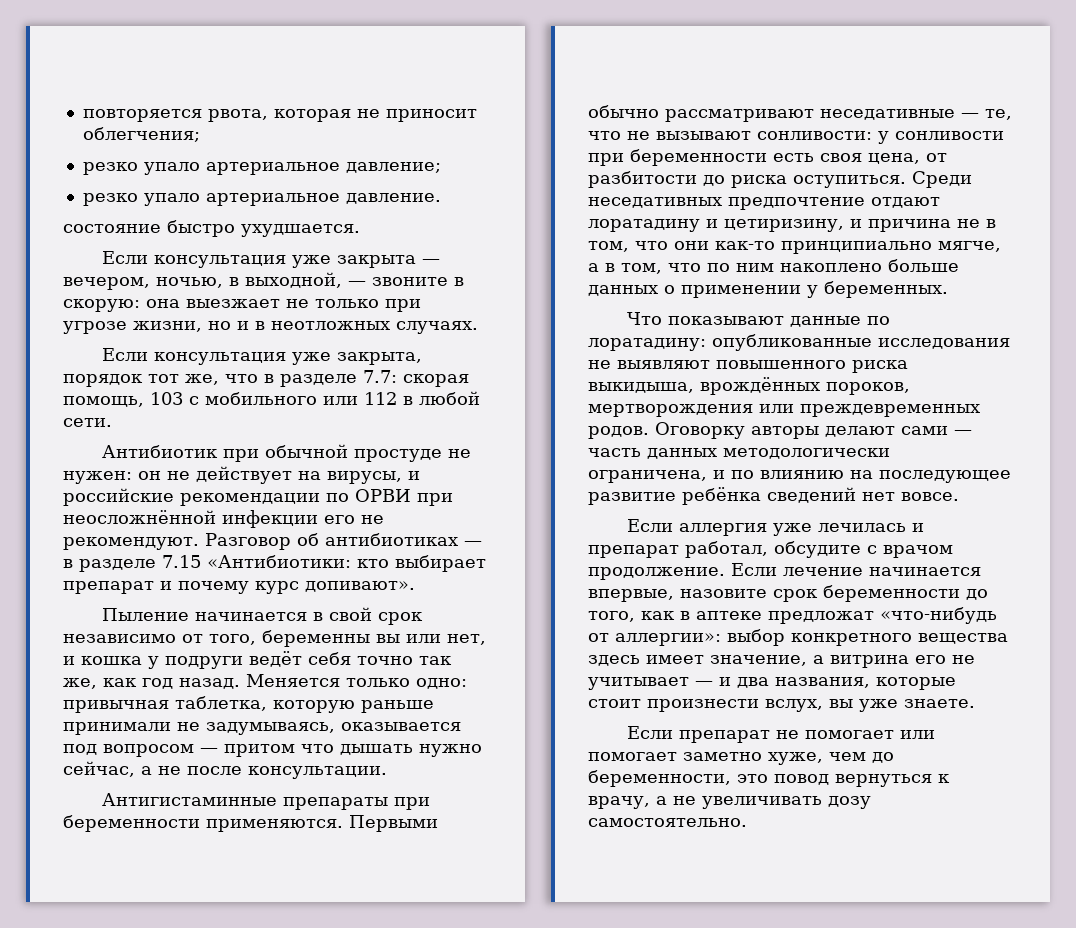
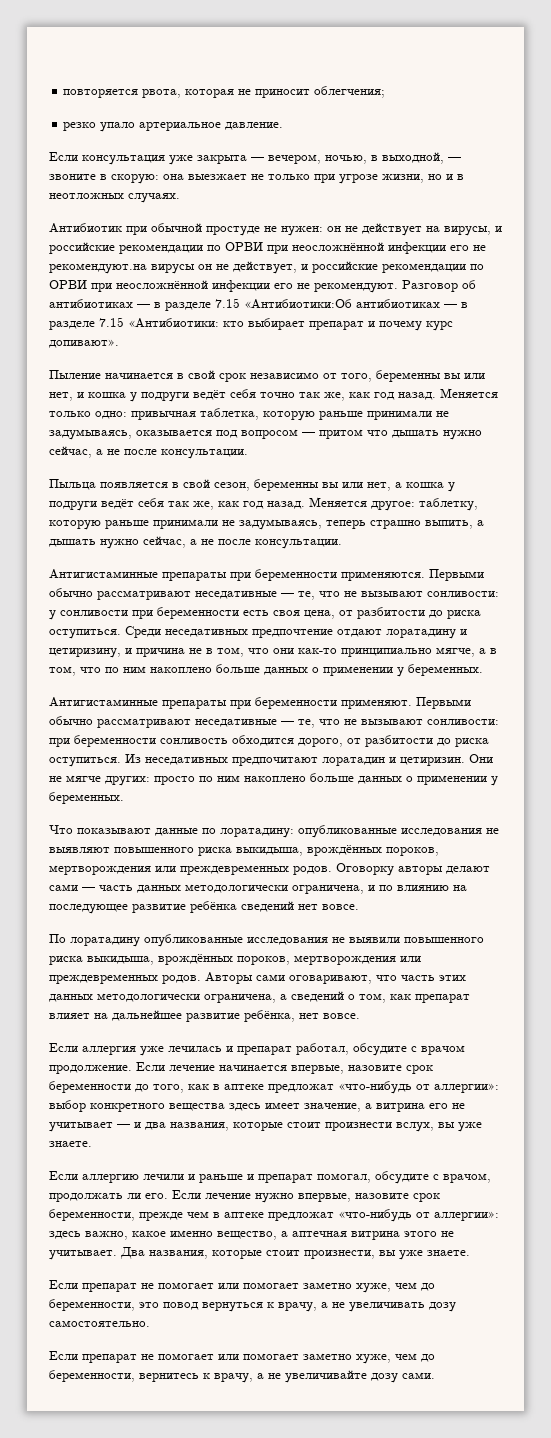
[82,162,441,175] // резко упало артериальное давление; -> (386, 92) none
[63,220,360,237] // состояние быстро ухудшается. -> (284, 126) none
[101,348,422,365] [63,370,469,387] [63,391,480,407] [63,418,112,427] // Если консультация уже закрыта, порядок тот же, что в разделе 7.7: скорая помощь, 103 с мобильного или 112 в любой сети. -> (180, 198) none
(384, 519) none -> [49,261,484,274] [49,280,310,292] рекомендуют.на вирусы он не действует, и российские рекомендации по ОРВИ при неосложнённой инфекции его не
(201, 561) none -> [244,299,468,309] [49,317,124,330] «Антибиотики:Об антибиотиках — в разделе 7.15
(387, 772) none -> [49,479,455,492] [49,497,478,511] [49,519,484,530] [49,536,342,549] // Пыльца появляется в свой сезон, беременны вы или нет, а кошка у подруги ведёт себя так же, как год назад. Меняется другое: таблетку, которую раньше принимали не задумываясь, теперь страшно выпить, а дышать нужно сейчас, а не после консультации.
(948, 289) none -> [49,697,471,709] [49,716,499,728] [49,735,489,747] [49,754,493,767] [49,773,498,786] [49,792,124,804] // Антигистаминные препараты при беременности применяют. Первыми обычно рассматривают неседативные — те, что не вызывают сонливости: при беременности сонливость обходится дорого, от разбитости до риска оступиться. Из неседативных предпочитают лоратадин и цетиризин. Они не мягче других: просто по ним накоплено больше данных о применении у беременных.
(959, 496) none -> [49,934,484,947] [49,954,421,965] [49,972,466,984] [49,991,470,1003] [49,1010,360,1022] // По лоратадину опубликованные исследования не выявили повышенного риска выкидыша, врождённых пороков, мертворождения или преждевременных родов. Авторы сами оговаривают, что часть этих данных методологически ограничена, а сведений о том, как препарат влияет на дальнейшее развитие ребёнка, нет вовсе.
(975, 703) none -> [49,1171,491,1184] [49,1190,440,1203] [49,1209,499,1222] [49,1230,454,1240] [49,1247,470,1260] // Если аллергию лечили и раньше и препарат помогал, обсудите с врачом, продолжать ли его. Если лечение нужно впервые, назовите срок беременности, прежде чем в аптеке предложат «что-нибудь от аллергии»: здесь важно, какое именно вещество, а аптечная витрина этого не учитывает. Два названия, которые стоит произнести, вы уже знаете.
(747, 822) none -> [49,1351,435,1364] [49,1370,435,1383] // Если препарат не помогает или помогает заметно хуже, чем до беременности, вернитесь к врачу, а не увеличивайте дозу сами.

